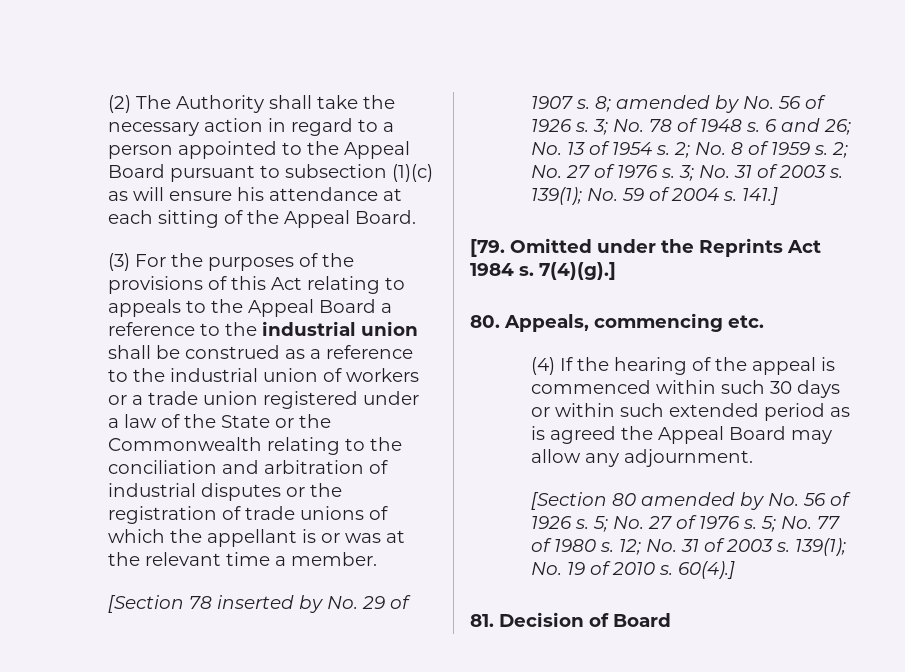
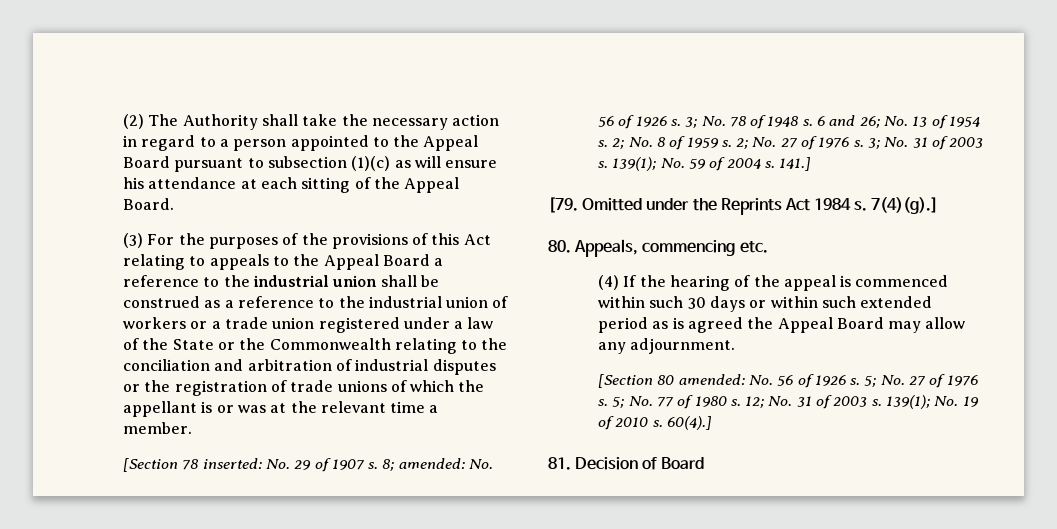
[217,595,324,613] inserted by -> [202,458,262,469] inserted:
[616,95,740,113] amended by -> [398,458,465,469] amended:
[641,492,765,510] amended by -> [678,374,745,385] amended:

